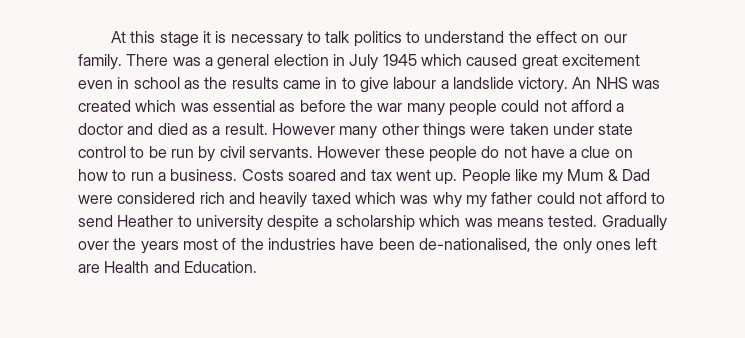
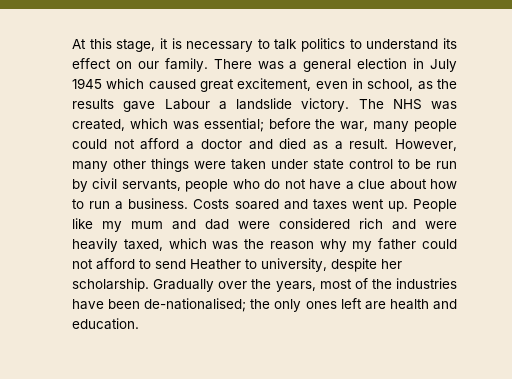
[159,31,199,47] stage -> [116,39,156,52] stage,
[508,31,532,43] the -> [442,38,457,49] its
[561,54,640,66] excitement -> [237,78,312,91] excitement,
[133,77,180,89] school -> [367,79,414,91] school,
[282,77,437,93] came in to give labour -> [123,99,210,112] gave Labour
[572,77,592,89] An -> [358,99,384,109] The
[78,100,296,112] created which was essential as -> [72,118,264,132] created, which was essential;
[377,103,403,112] war -> [340,121,369,131] war,
[271,123,335,135] However -> [394,139,457,151] However,
[248,146,477,162] servants. However these people -> [121,179,260,192] servants, people who
[614,149,633,158] on -> [389,179,427,190] about
[370,169,392,181] tax -> [312,199,347,210] taxes
[567,169,651,181] Mum & Dad -> [131,219,229,230] mum and dad
[259,192,429,208] heavily taxed which was -> [425,221,457,229] [72,238,314,252] were heavily taxed, which was the reason
[195,215,598,231] university despite a scholarship which was means tested. -> [261,258,402,272] [72,278,149,292] university, despite her scholarship.
[140,241,179,254] years -> [275,281,316,292] years,
[418,238,531,252] de-nationalised, -> [144,298,247,312] de-nationalised;
[104,261,257,273] Health and Education. -> [389,299,457,310] [72,318,139,330] health and education.

